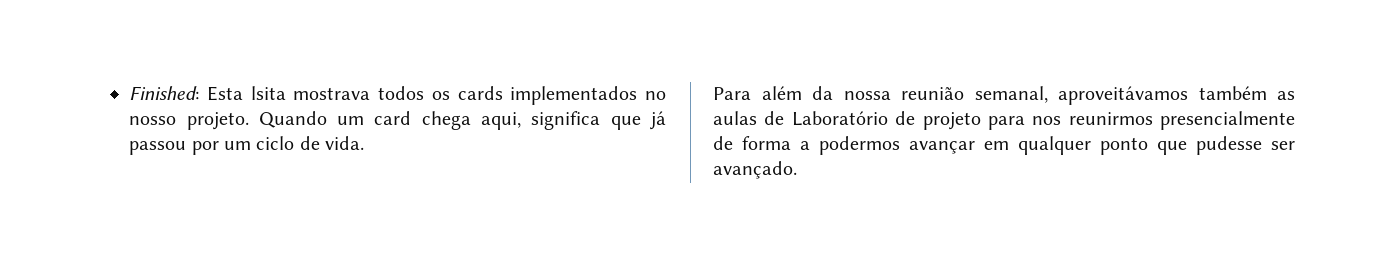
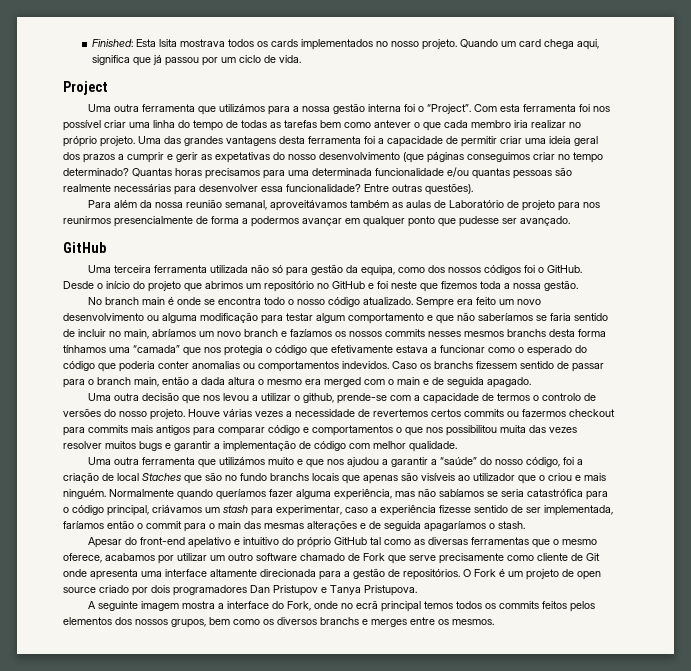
(365, 143) none -> [63,81,108,95] [88,103,611,115] [63,120,581,131] [63,136,598,147] [63,152,603,163] [63,167,572,179] [63,183,473,195] // Project // Uma outra ferramenta que utilizámos para a nossa gestão interna foi o “Project”. Com esta ferramenta foi nos possível criar uma linha do tempo de todas as tarefas bem como antever o que cada membro iria realizar no próprio projeto. Uma das grandes vantagens desta ferramenta foi a capacidade de permitir criar uma ideia geral dos prazos a cumprir e gerir as expetativas do nosso desenvolvimento (que páginas conseguimos criar no tempo determinado? Quantas horas precisamos para uma determinada funcionalidade e/ou quantas pessoas são realmente necessárias para desenvolver essa funcionalidade? Entre outras questões).
(797, 170) none -> [63,242,106,253] [88,264,583,276] [63,280,578,292] [88,297,542,308] [63,312,608,324] [63,329,606,339] [63,345,587,356] [63,361,604,372] [63,376,531,388] [88,392,597,404] [63,408,615,420] [63,425,577,436] [63,440,457,452] [88,457,584,468] [63,472,606,484] [63,488,608,500] [63,505,613,516] [63,520,525,532] [88,537,598,548] [63,553,600,564] [63,568,601,580] [63,585,417,596] [88,600,596,612] [63,617,494,628] // GitHub // Uma terceira ferramenta utilizada não só para gestão da equipa, como dos nossos códigos foi o GitHub. Desde o início do projeto que abrimos um repositório no GitHub e foi neste que fizemos toda a nossa gestão. // No branch main é onde se encontra todo o nosso código atualizado. Sempre era feito um novo desenvolvimento ou alguma modificação para testar algum comportamento e que não saberíamos se faria sentido de incluir no main, abríamos um novo branch e fazíamos os nossos commits nesses mesmos branchs desta forma tínhamos uma “camada” que nos protegia o código que efetivamente estava a funcionar como o esperado do código que poderia conter anomalias ou comportamentos indevidos. Caso os branchs fizessem sentido de passar para o branch main, então a dada altura o mesmo era merged com o main e de seguida apagado. // Uma outra decisão que nos levou a utilizar o github, prende-se com a capacidade de termos o controlo de versões do nosso projeto. Houve várias vezes a necessidade de revertemos certos commits ou fazermos checkout para commits mais antigos para comparar código e comportamentos o que nos possibilitou muita das vezes resolver muitos bugs e garantir a implementação de código com melhor qualidade. // Uma outra ferramenta que utilizámos muito e que nos ajudou a garantir a “saúde” do nosso código, foi a criação de local Staches que são no fundo branchs locais que apenas são visíveis ao utilizador que o criou e mais ninguém. Normalmente quando queríamos fazer alguma experiência, mas não sabíamos se seria catastrófica para o código principal, criávamos um stash para experimentar, caso a experiência fizesse sentido de ser implementada, faríamos então o commit para o main das mesmas alterações e de seguida apagaríamos o stash. // Apesar do front-end apelativo e intuitivo do próprio GitHub tal como as diversas ferramentas que o mesmo oferece, acabamos por utilizar um outro software chamado de Fork que serve precisamente como cliente de Git onde apresenta uma interface altamente direcionada para a gestão de repositórios. O Fork é um projeto de open source criado por dois programadores Dan Pristupov e Tanya Pristupova. // A seguinte imagem mostra a interface do Fork, onde no ecrã principal temos todos os commits feitos pelos elementos dos nossos grupos, bem como os diversos branchs e merges entre os mesmos.

